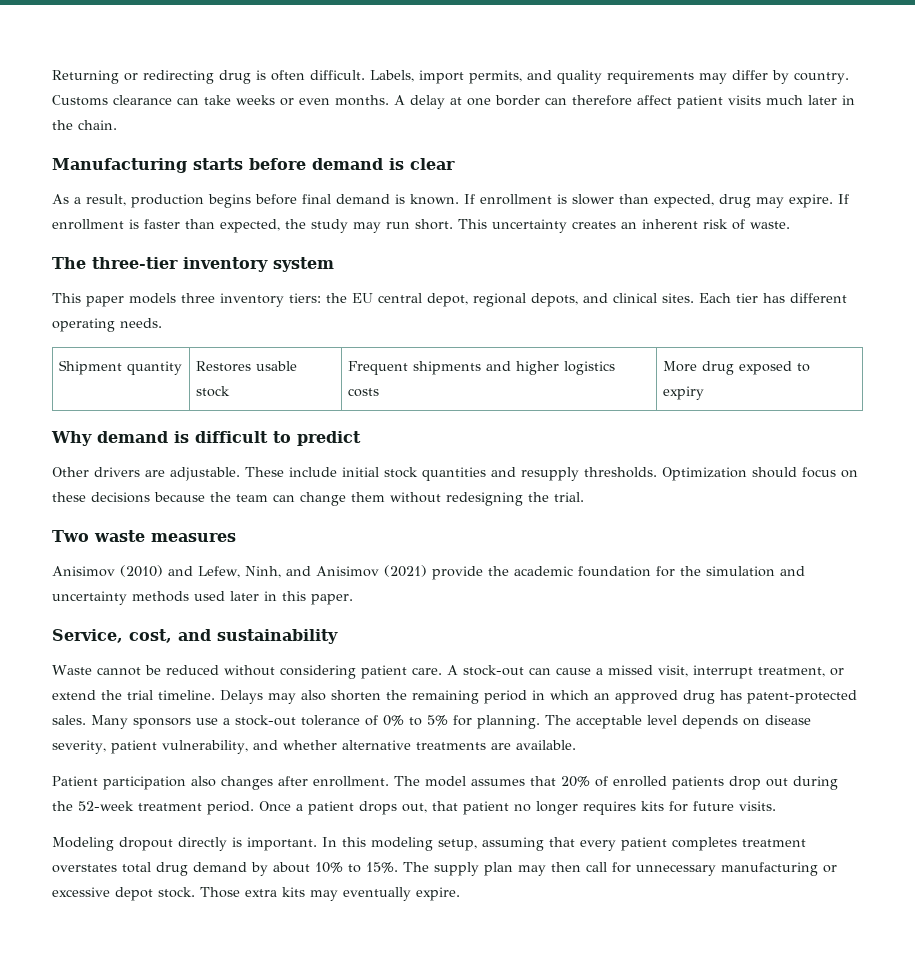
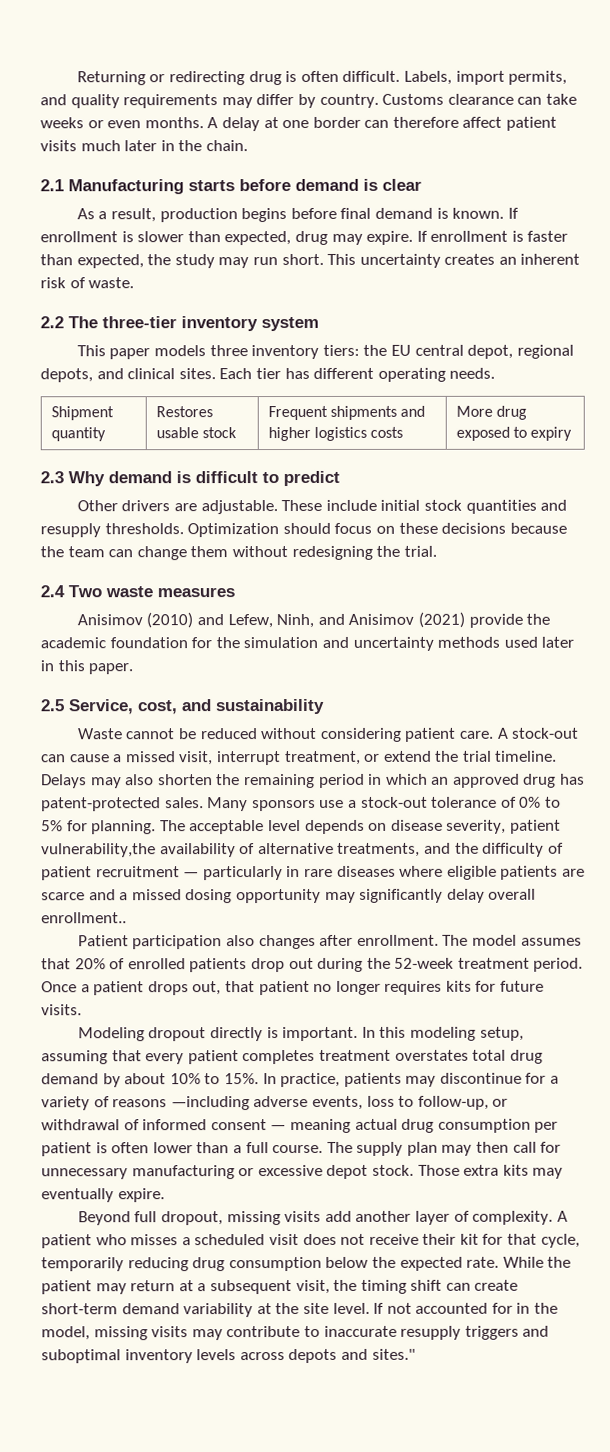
(117, 125) none -> [40,179,64,192] 2.1
(790, 225) none -> [40,316,64,329] 2.2
(705, 393) none -> [40,471,64,484] 2.3
(584, 497) none -> [40,585,65,598] 2.4
(353, 599) none -> [40,699,64,712] 2.5
[161,740,576,754] vulnerability, and whether alternative treatments are available. -> [41,842,564,858] [41,865,585,881] [41,888,537,904] [41,912,127,924] vulnerability,the availability of alternative treatments, and the difficulty of patient recruitment — particularly in rare diseases where eligible patients are scarce and a missed dosing opportunity may significantly delay overall enrollment..
(398, 867) none -> [262,1072,560,1088] [41,1095,509,1111] [41,1118,559,1134] [41,1142,324,1157] In practice, patients may discontinue for a variety of reasons —including adverse events, loss to follow-up, or withdrawal of informed consent — meaning actual drug consumption per patient is often lower than a full course.
(460, 894) none -> [77,1210,568,1226] [41,1233,580,1249] [41,1256,572,1272] [41,1279,519,1295] [41,1302,559,1318] [41,1325,550,1341] [41,1348,416,1364] // Beyond full dropout, missing visits add another layer of complexity. A patient who misses a scheduled visit does not receive their kit for that cycle, temporarily reducing drug consumption below the expected rate. While the patient may return at a subsequent visit, the timing shift can create short-term demand variability at the site level. If not accounted for in the model, missing visits may contribute to inaccurate resupply triggers and suboptimal inventory levels across depots and sites."

